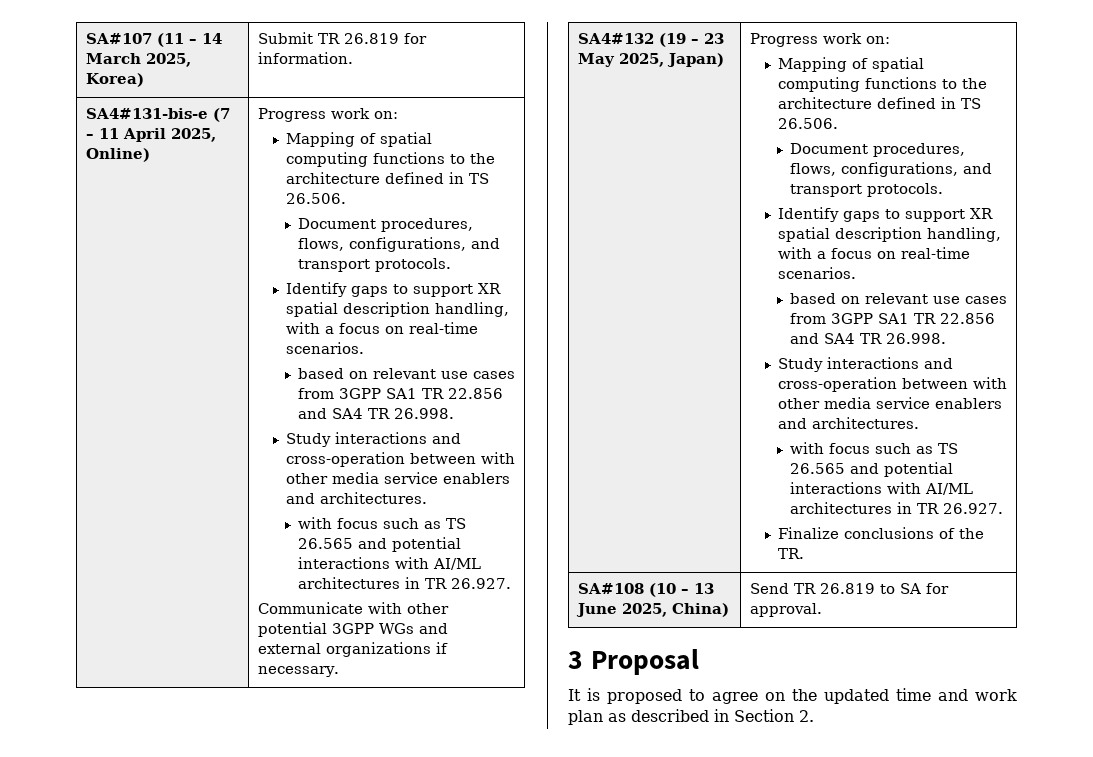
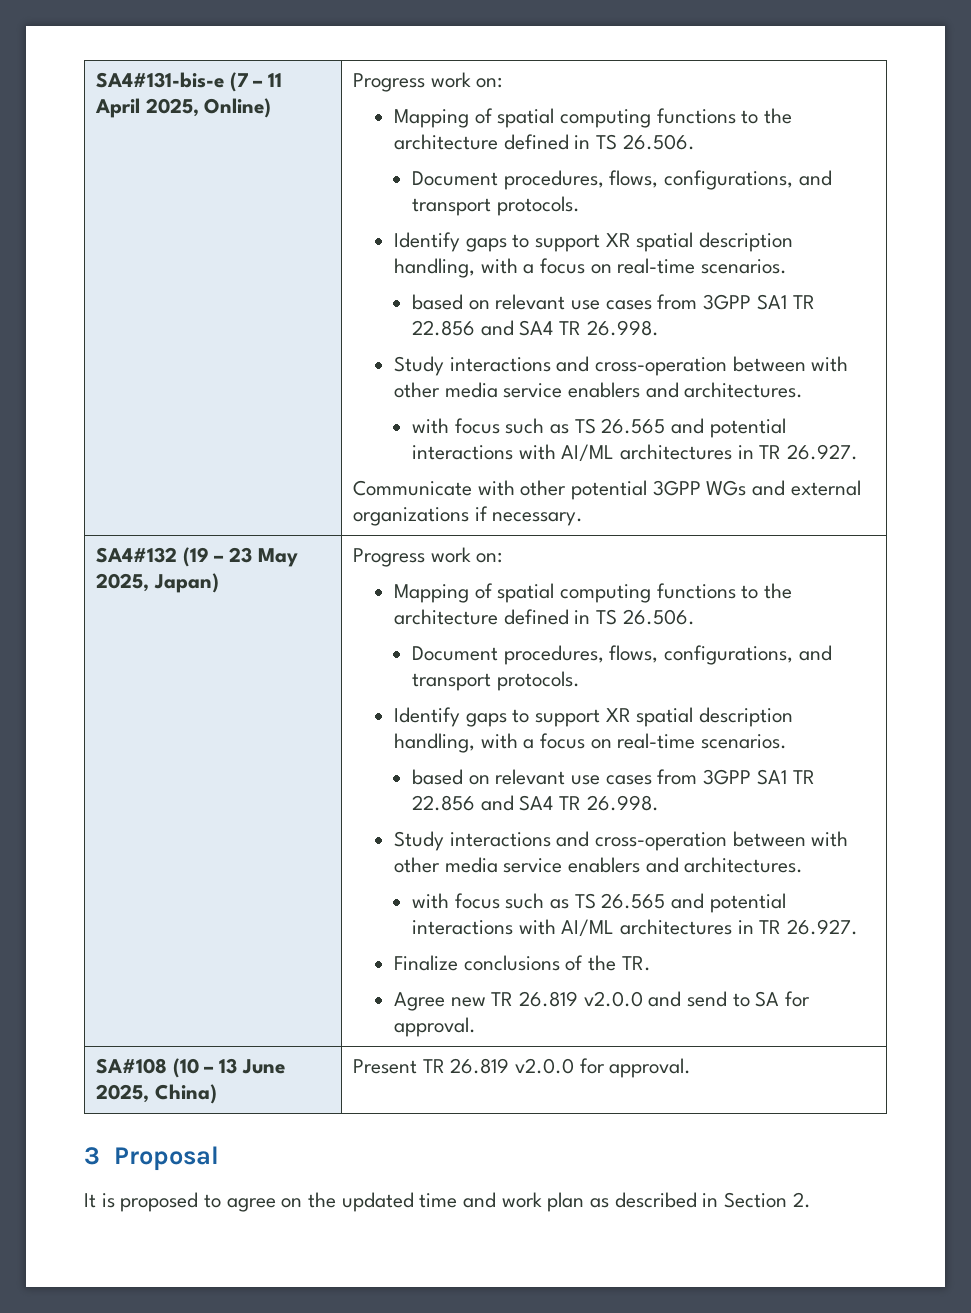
[85,33,222,47] [85,53,191,67] [85,73,144,87] [257,32,427,44] [257,52,353,64] SA#107 (11 – 14 March 2025, Korea) | Submit TR 26.819 for information. // -> (95, 80) none
(804, 553) none -> [394,991,811,1011] [394,1017,477,1037] // Agree new TR 26.819 v2.0.0 and send to SA for approval.
[749,583,921,594] Send TR 26.819 to SA -> [352,1058,574,1074] Present TR 26.819 v2.0.0

